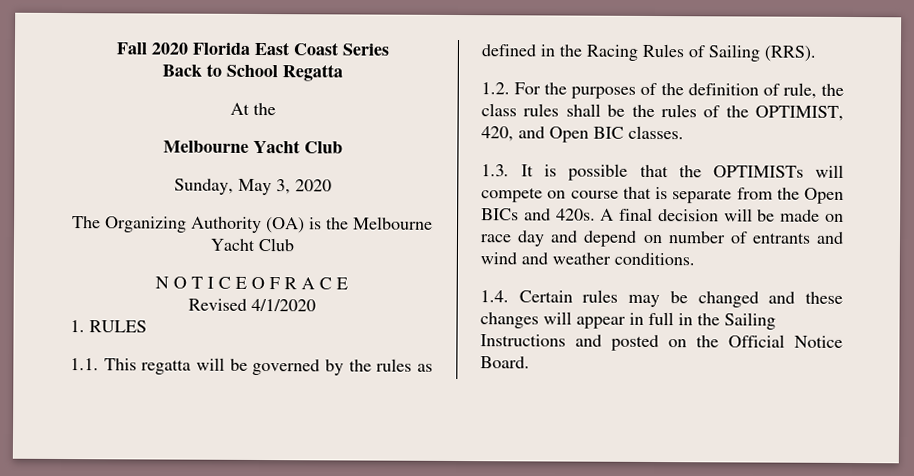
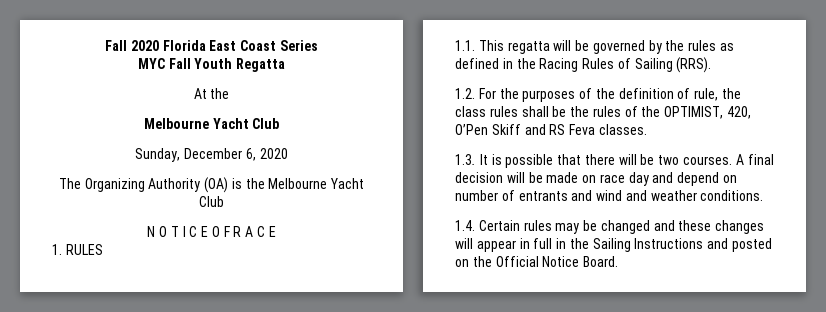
[162,63,278,78] Back to School -> [137,58,233,69] MYC Fall Youth
[237,178,291,196] May 3, -> [184,148,256,161] December 6,
[187,298,316,312] // Revised 4/1/2020 -> (276, 231) none
[518,126,624,143] and Open BIC -> [455,124,596,135] O’Pen Skiff and RS Feva
[678,164,844,178] [481,186,844,204] [481,208,596,221] the OPTIMISTs will compete on course that is separate from the Open BICs and 420s. -> [584,154,733,165] there will be two courses.

